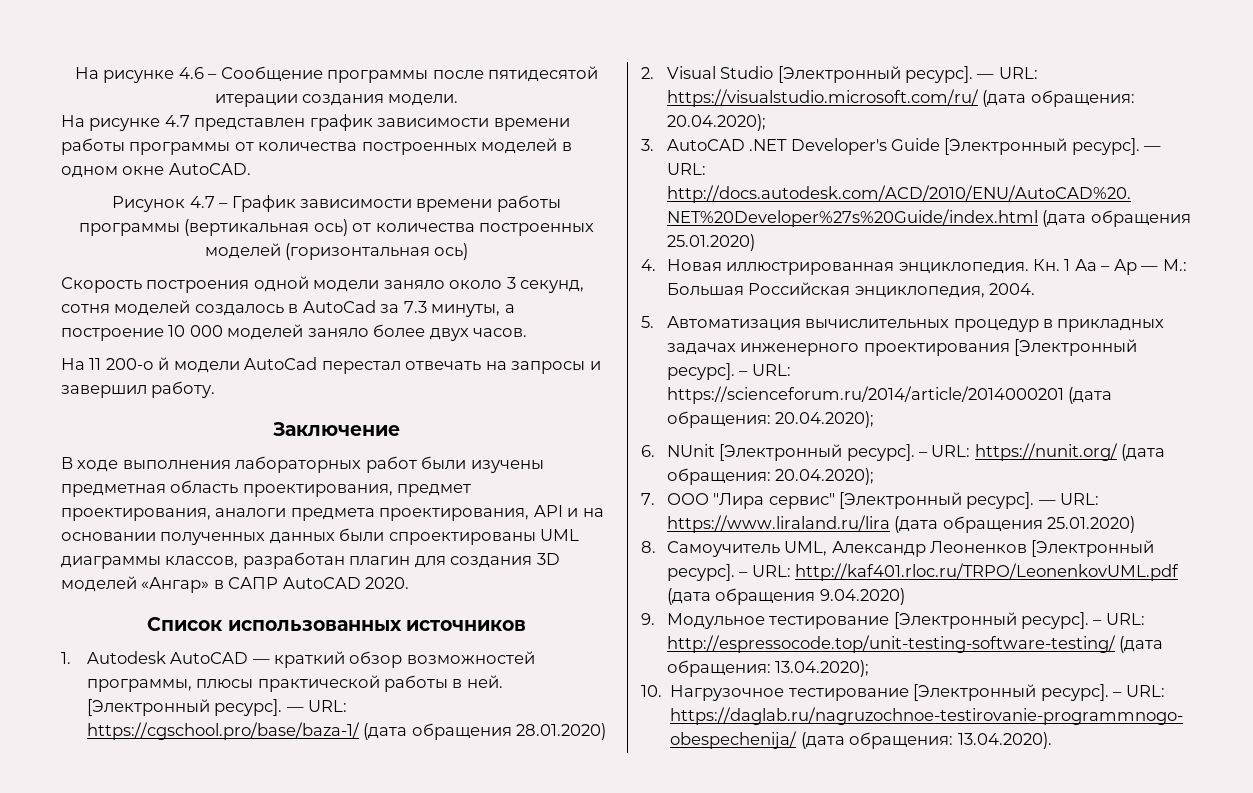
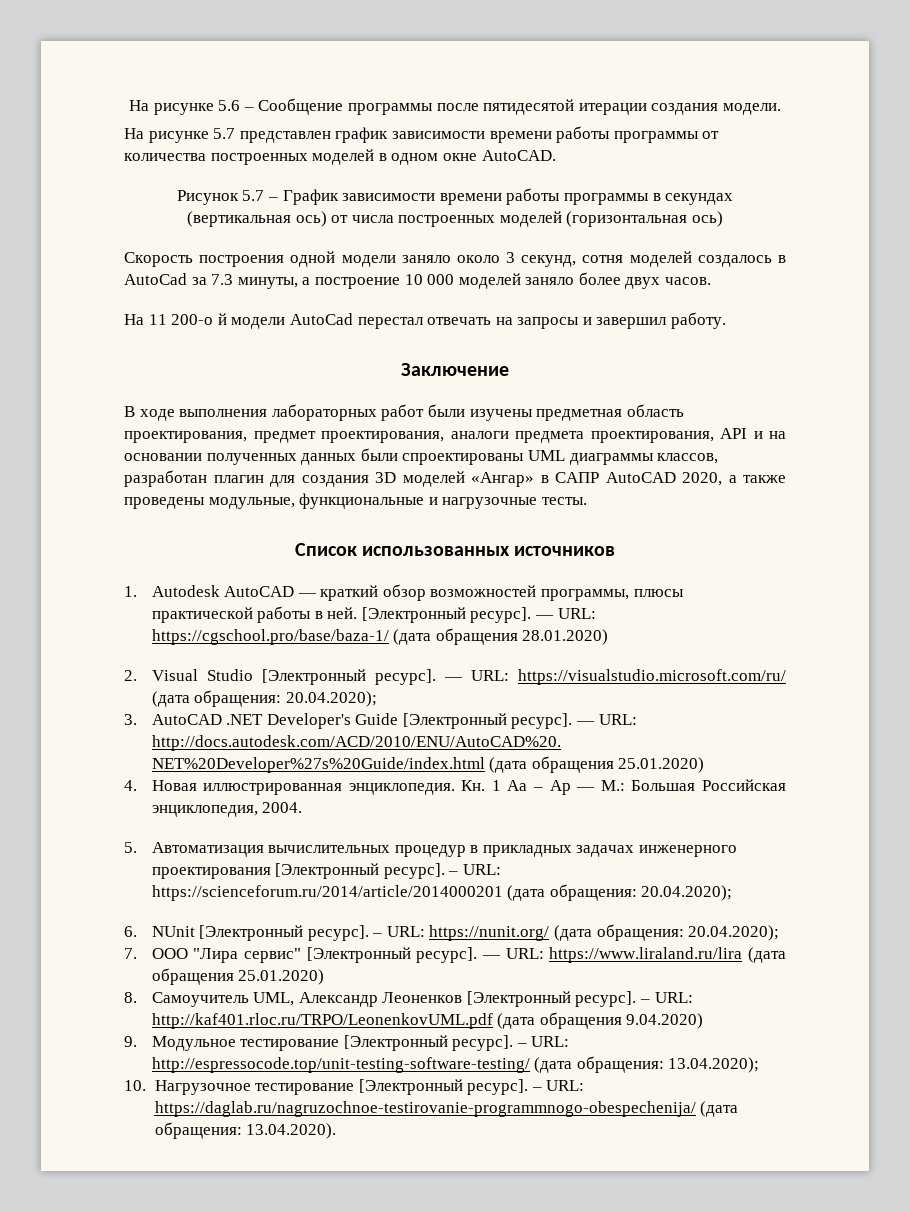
[74,67,204,83] На рисунке 4.6 -> [129,100,241,115] На рисунке 5.6
[164,115,190,127] 4.7 -> [213,128,236,139] 5.7
[189,196,215,208] 4.7 -> [242,190,265,201] 5.7
(180, 229) none -> [652,193,734,205] в секундах
[375,223,475,232] количества -> [351,215,394,223] числа
[365,577,410,589] 2020. -> [682,472,786,486] [124,493,587,509] 2020, а также проведены модульные, функциональные и нагрузочные тесты.

